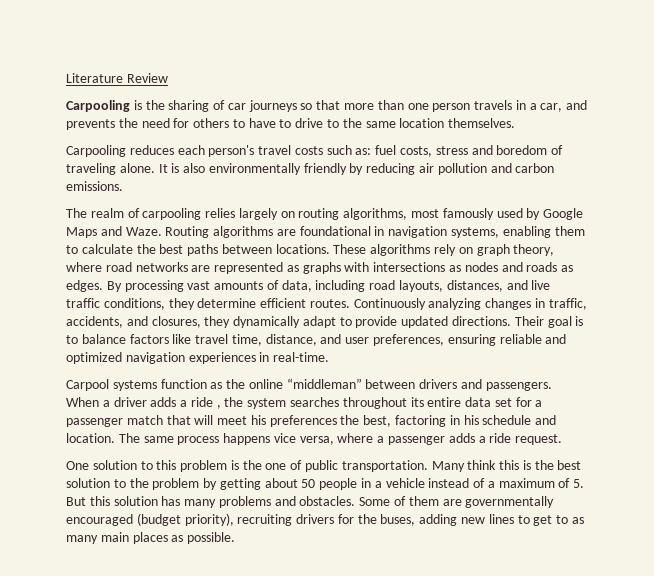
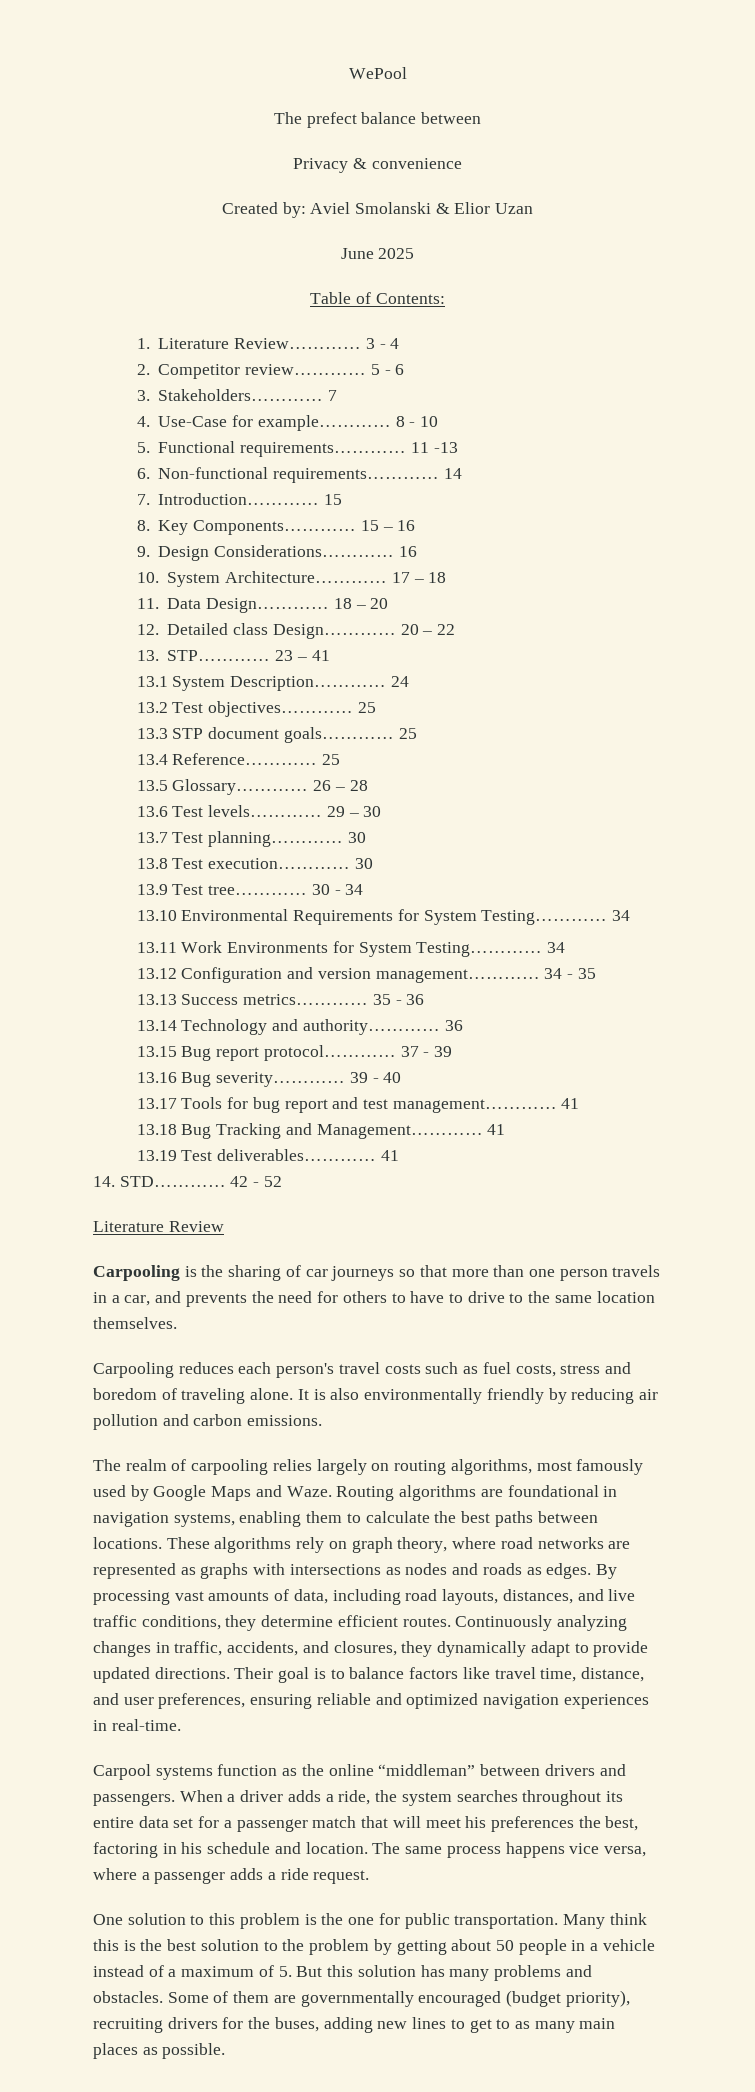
(66, 78) none -> [348,67,407,79] [273,112,482,128] [293,158,462,173] [221,202,534,218] [340,248,415,259] [310,292,445,304] [136,338,400,349] [136,364,405,379] [136,389,338,401] [136,415,439,431] [136,441,458,457] [136,467,462,483] [136,493,343,505] [136,520,416,535] [136,545,417,561] [136,571,447,587] [136,598,389,613] [136,623,456,639] [136,650,330,661] [136,676,409,691] [136,701,376,717] [136,727,417,743] [136,753,341,765] [136,779,368,795] [136,805,382,817] [136,831,366,847] [136,858,373,869] [136,884,364,895] [136,909,630,925] [136,941,565,957] [136,967,596,983] [136,994,425,1005] [136,1019,463,1035] [136,1045,452,1061] [136,1072,402,1087] [136,1097,580,1113] [136,1123,506,1139] [136,1149,399,1161] [93,1176,282,1187] WePool // The prefect balance between // Privacy & convenience // Created by: Aviel Smolanski & Elior Uzan // June 2025 // Table of Contents: // 1. Literature Review………… 3 - 4 // 2. Competitor review………… 5 - 6 // 3. Stakeholders………… 7 // 4. Use-Case for example………… 8 - 10 // 5. Functional requirements………… 11 -13 // 6. Non-functional requirements………… 14 // 7. Introduction………… 15 // 8. Key Components………… 15 – 16 // 9. Design Considerations………… 16 // 10. System Architecture………… 17 – 18 // 11. Data Design………… 18 – 20 // 12. Detailed class Design………… 20 – 22 // 13. STP………… 23 – 41 // 13.1 System Description………… 24 // 13.2 Test objectives………… 25 // 13.3 STP document goals………… 25 // 13.4 Reference………… 25 // 13.5 Glossary………… 26 – 28 // 13.6 Test levels………… 29 – 30 // 13.7 Test planning………… 30 // 13.8 Test execution………… 30 // 13.9 Test tree………… 30 - 34 // 13.10 Environmental Requirements for System Testing………… 34 // 13.11 Work Environments for System Testing………… 34 // 13.12 Configuration and version management………… 34 - 35 // 13.13 Success metrics………… 35 - 36 // 13.14 Technology and authority………… 36 // 13.15 Bug report protocol………… 37 - 39 // 13.16 Bug severity………… 39 - 40 // 13.17 Tools for bug report and test management………… 41 // 13.18 Bug Tracking and Management………… 41 // 13.19 Test deliverables………… 41 // 14. STD………… 42 - 52 //
[355,148,372,155] as: -> [463,1366,479,1374] as
[190,397,221,409] ride , -> [338,1790,371,1805] ride,
[290,460,303,470] of -> [378,1913,400,1925] for

